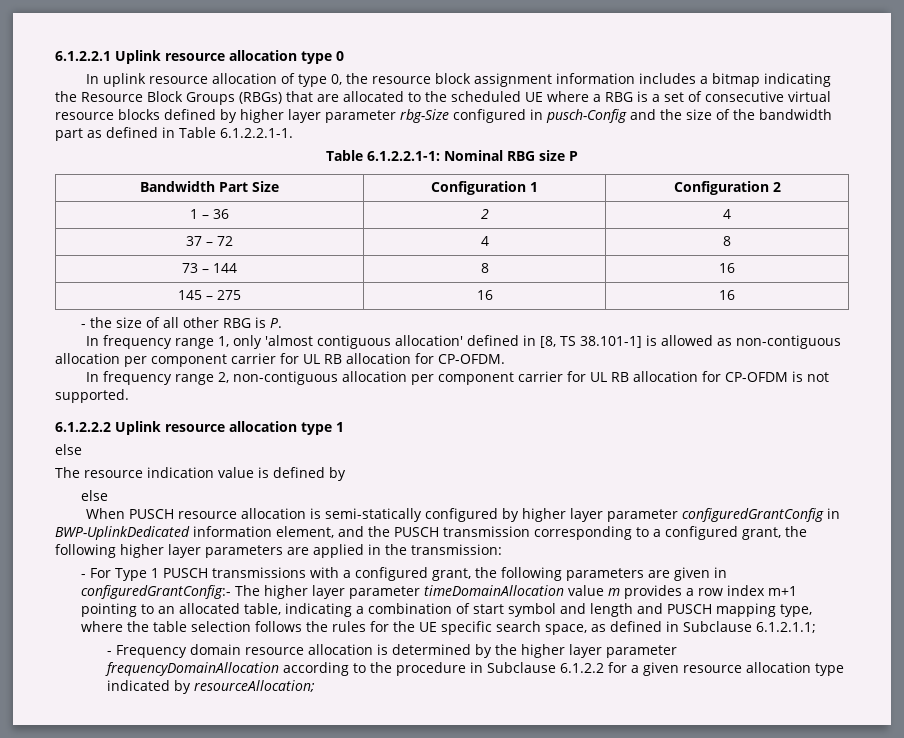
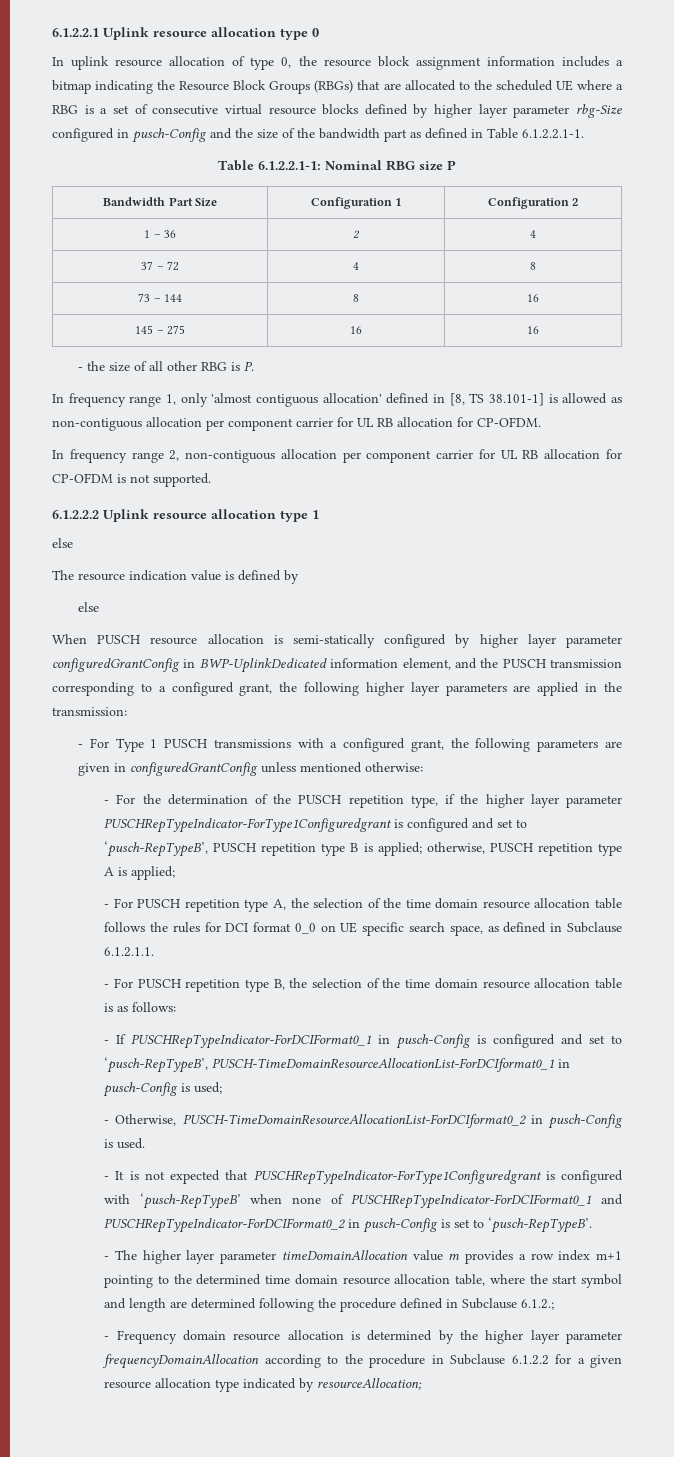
[80,585,231,599] configuredGrantConfig:- -> [130,762,424,776] [104,794,623,808] [104,818,528,833] [104,841,623,857] [104,866,176,880] [104,898,622,912] [104,922,622,936] [104,947,155,957] [104,978,622,992] [104,1002,177,1012] [104,1034,623,1049] [104,1057,571,1073] [103,1082,223,1097] [104,1114,623,1129] [104,1138,146,1149] [104,1170,623,1185] [104,1193,623,1209] [104,1217,593,1233] [104,1256,110,1260] configuredGrantConfig unless mentioned otherwise: // - For the determination of the PUSCH repetition type, if the higher layer parameter PUSCHRepTypeIndicator-ForType1Configuredgrant is configured and set to ‘pusch-RepTypeB’, PUSCH repetition type B is applied; otherwise, PUSCH repetition type A is applied; // - For PUSCH repetition type A, the selection of the time domain resource allocation table follows the rules for DCI format 0_0 on UE specific search space, as defined in Subclause 6.1.2.1.1. // - For PUSCH repetition type B, the selection of the time domain resource allocation table is as follows: // - If PUSCHRepTypeIndicator-ForDCIFormat0_1 in pusch-Config is configured and set to ‘pusch-RepTypeB’, PUSCH-TimeDomainResourceAllocationList-ForDCIformat0_1 in pusch-Config is used; // - Otherwise, PUSCH-TimeDomainResourceAllocationList-ForDCIformat0_2 in pusch-Config is used. // - It is not expected that PUSCHRepTypeIndicator-ForType1Configuredgrant is configured with ‘pusch-RepTypeB’ when none of PUSCHRepTypeIndicator-ForDCIFormat0_1 and PUSCHRepTypeIndicator-ForDCIFormat0_2 in pusch-Config is set to ‘pusch-RepTypeB’. // -
[157,603,812,617] [80,621,816,635] an allocated table, indicating a combination of start symbol and length and PUSCH mapping type, where the table selection follows the rules for the UE specific search space, as defined in Subclause 6.1.2.1.1; -> [173,1274,622,1288] [104,1298,555,1312] the determined time domain resource allocation table, where the start symbol and length are determined following the procedure defined in Subclause 6.1.2.;

